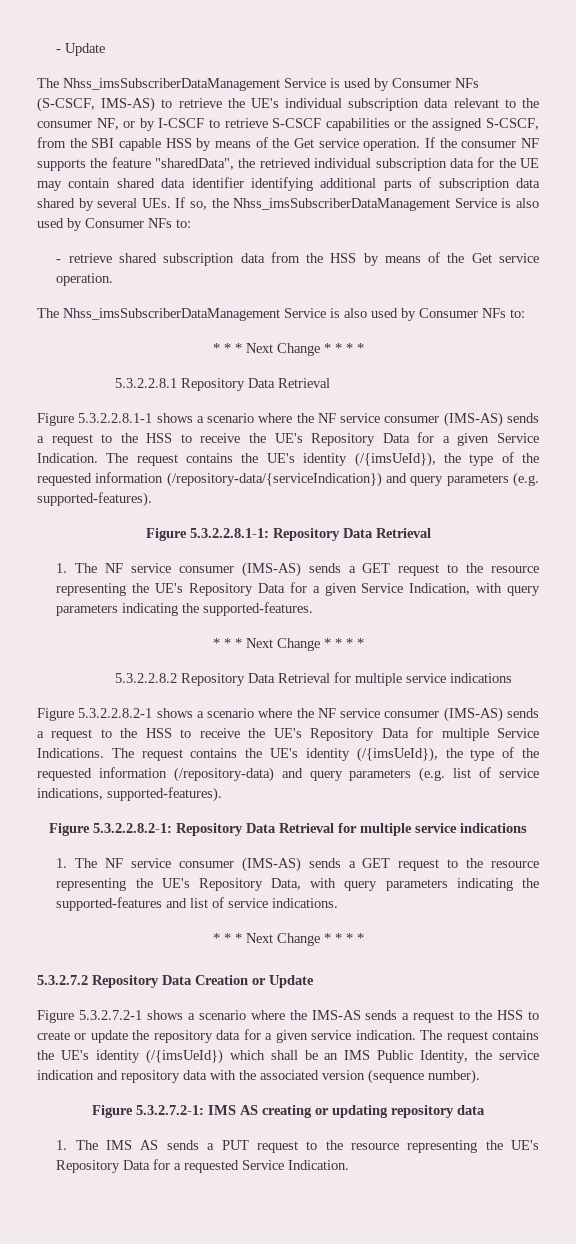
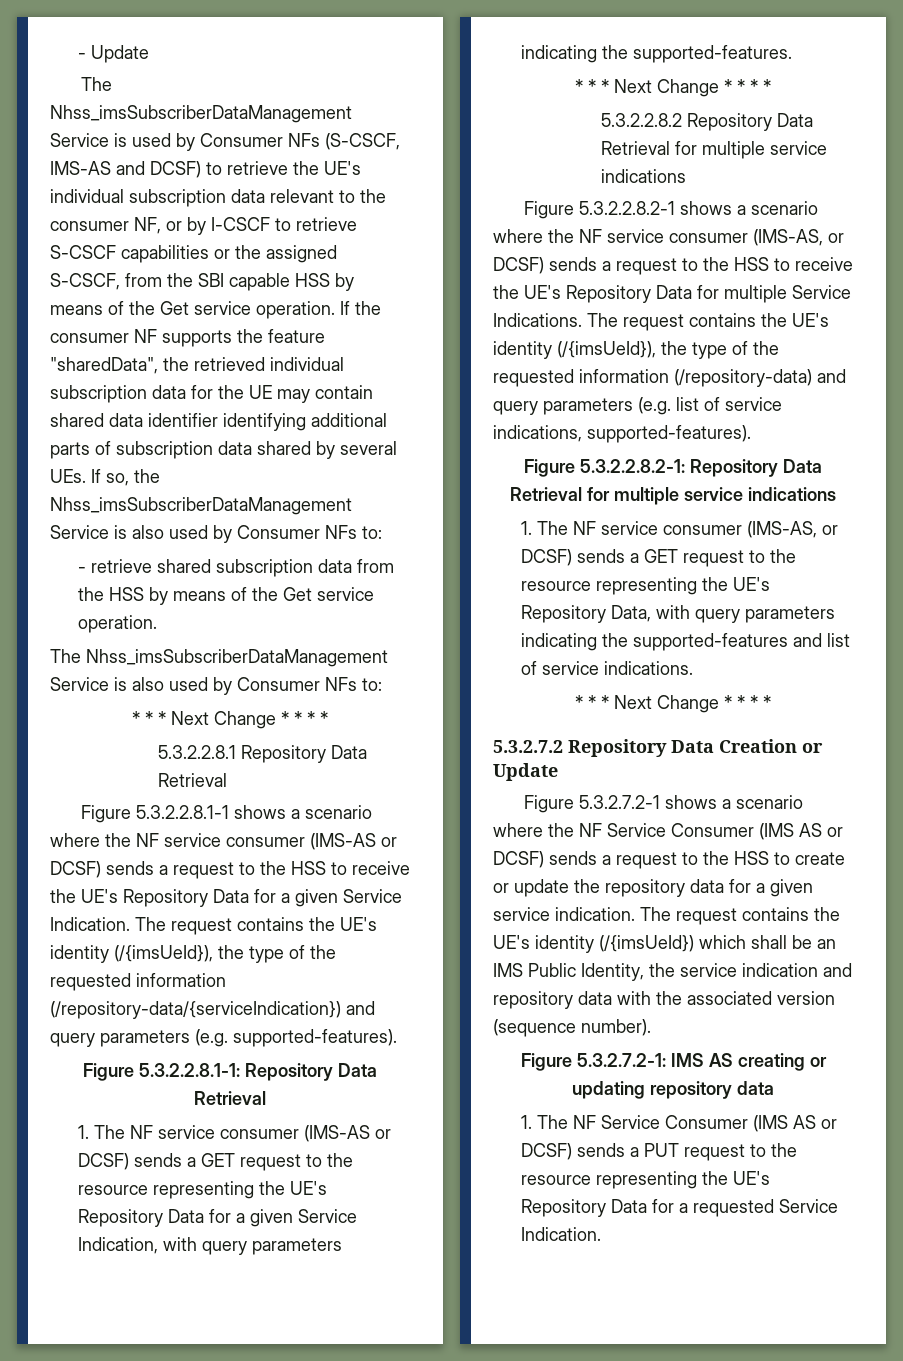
[101,97,156,112] IMS-AS) -> [50,161,201,178] IMS-AS and DCSF)
[443,412,503,427] (IMS-AS) -> [310,833,397,850] [50,861,101,878] (IMS-AS or DCSF)
[241,562,301,577] (IMS-AS) -> [303,1125,391,1142] [77,1153,129,1170] (IMS-AS or DCSF)
[443,707,503,722] (IMS-AS) -> [753,229,844,246] [493,257,544,274] (IMS-AS, or DCSF)
[241,857,301,872] (IMS-AS) -> [746,521,838,538] [520,549,572,566] (IMS-AS, or DCSF)
[311,1010,361,1020] IMS-AS -> [579,823,843,840] [493,851,544,868] NF Service Consumer (IMS AS or DCSF)
[106,1140,159,1150] IMS AS -> [572,1115,837,1132] [520,1143,572,1160] NF Service Consumer (IMS AS or DCSF)

